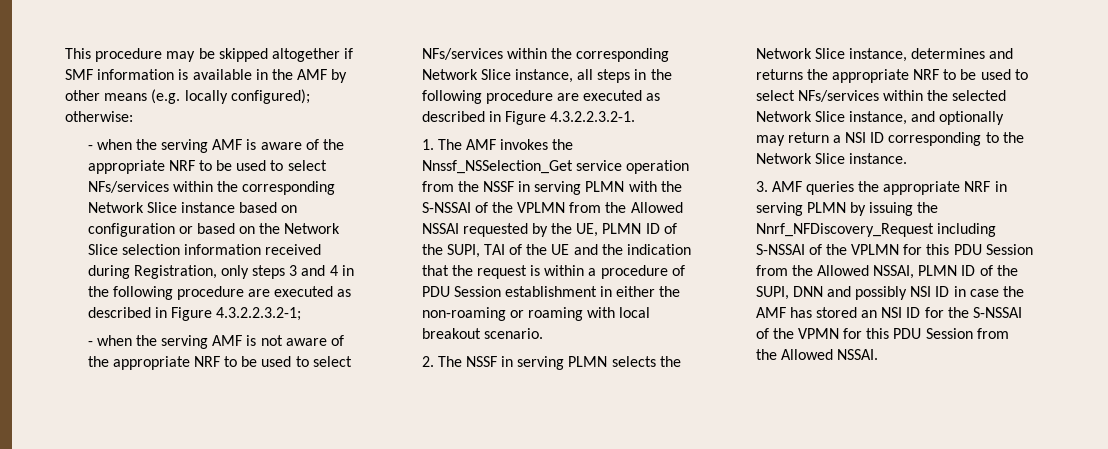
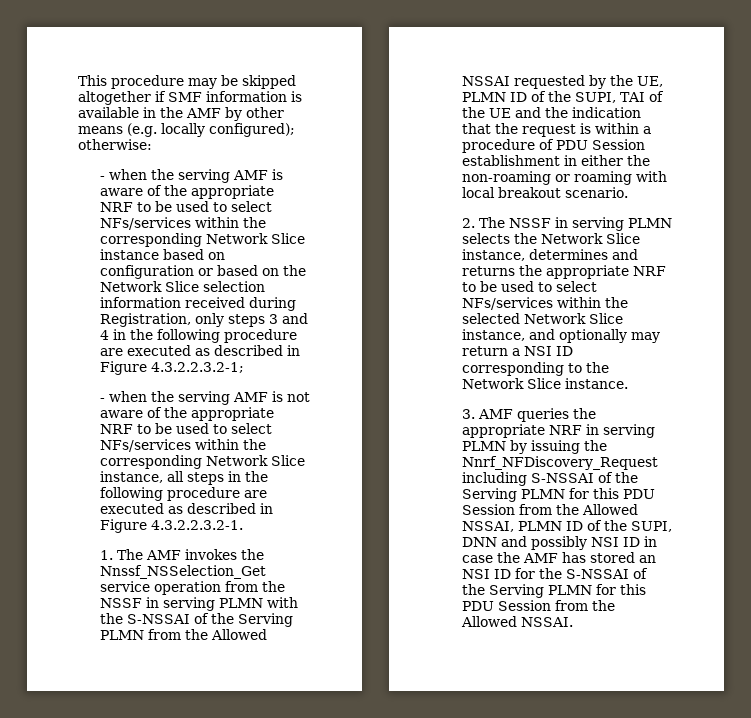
[517,202,566,213] VPLMN -> [238,613,294,627] [100,630,145,640] Serving PLMN
[851,244,900,255] VPLMN -> [462,488,566,502] Serving PLMN
[797,328,839,339] VPMN -> [489,584,593,598] Serving PLMN

